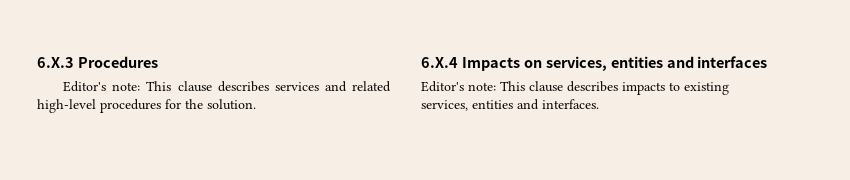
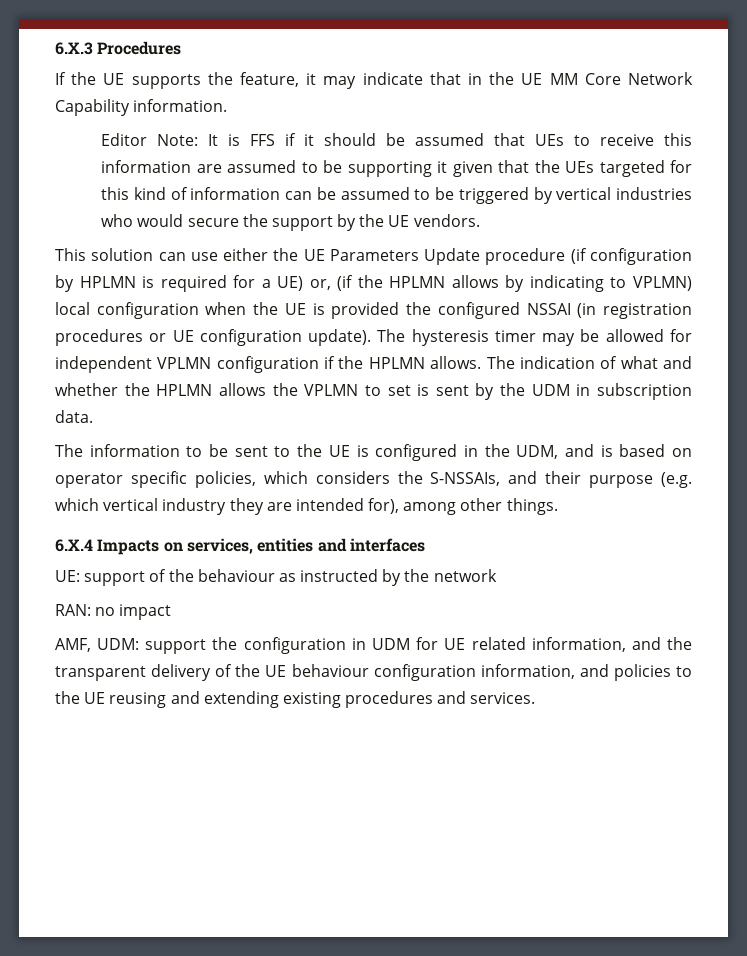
[63,81,391,92] [37,99,256,113] Editor's note: This clause describes services and related high-level procedures for the solution. -> [55,72,693,89] [55,99,228,116] [101,133,692,146] [101,160,692,177] [101,187,692,204] [101,214,480,231] [55,248,692,265] [55,275,693,292] [55,302,693,319] [55,329,692,346] [55,356,693,373] [55,383,692,400] [55,410,93,423] [55,444,692,461] [55,471,692,488] [55,498,558,515] If the UE supports the feature, it may indicate that in the UE MM Core Network Capability information. // Editor Note: It is FFS if it should be assumed that UEs to receive this information are assumed to be supporting it given that the UEs targeted for this kind of information can be assumed to be triggered by vertical industries who would secure the support by the UE vendors. // This solution can use either the UE Parameters Update procedure (if configuration by HPLMN is required for a UE) or, (if the HPLMN allows by indicating to VPLMN) local configuration when the UE is provided the configured NSSAI (in registration procedures or UE configuration update). The hysteresis timer may be allowed for independent VPLMN configuration if the HPLMN allows. The indication of what and whether the HPLMN allows the VPLMN to set is sent by the UDM in subscription data. // The information to be sent to the UE is configured in the UDM, and is based on operator specific policies, which considers the S-NSSAIs, and their purpose (e.g. which vertical industry they are intended for), among other things.
[421,81,729,95] [421,99,599,111] Editor's note: This clause describes impacts to existing services, entities and interfaces. -> [55,569,497,586] [55,604,172,620] [55,637,692,654] [55,664,693,681] [55,691,536,708] UE: support of the behaviour as instructed by the network // RAN: no impact // AMF, UDM: support the configuration in UDM for UE related information, and the transparent delivery of the UE behaviour configuration information, and policies to the UE reusing and extending existing procedures and services.

